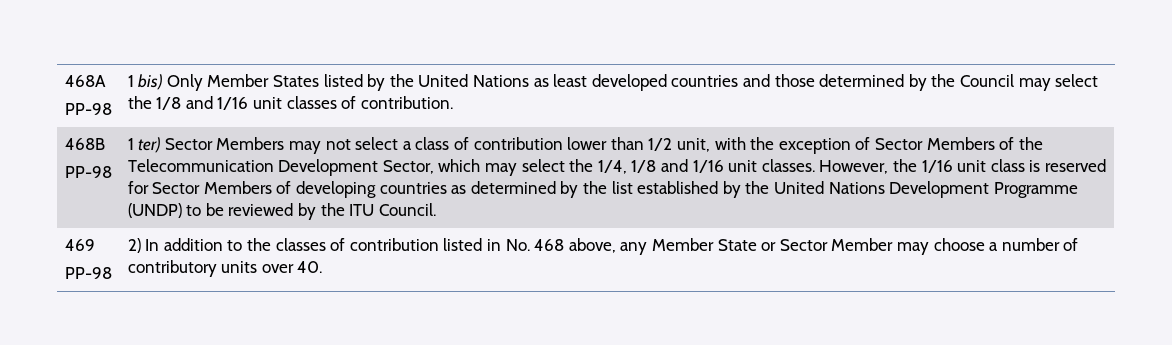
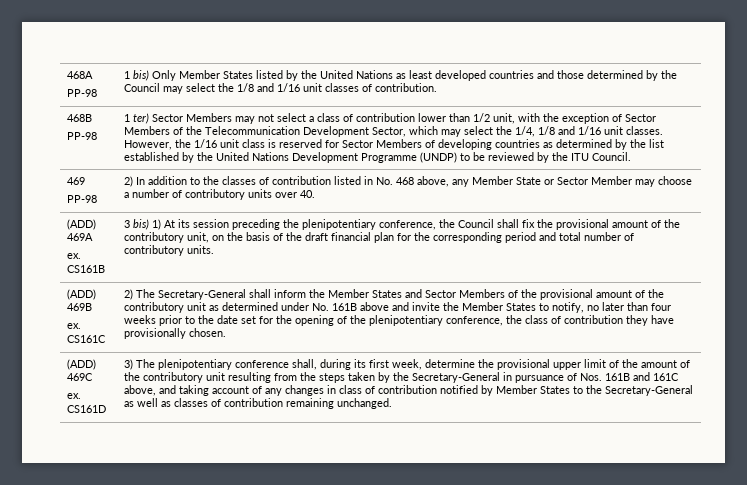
(323, 267) none -> [66,219,96,230] [66,233,93,241] [66,253,81,259] [66,265,105,273] [123,219,680,230] [123,232,634,243] [123,245,214,256] [66,289,96,300] [66,303,92,311] [66,323,81,329] [66,335,106,343] [123,289,664,300] [123,302,671,313] [123,315,674,326] [123,328,226,339] [66,359,96,370] [66,373,93,381] [66,393,81,399] [66,405,106,413] [123,359,690,370] [123,372,679,383] [123,385,693,396] [123,398,392,409] // (ADD) 469A // ex. CS161B | 3 bis) 1) At its session preceding the plenipotentiary conference, the Council shall fix the provisional amount of the contributory unit, on the basis of the draft financial plan for the corresponding period and total number of contributory units. // (ADD) 469B // ex. CS161C | 2) The Secretary-General shall inform the Member States and Sector Members of the provisional amount of the contributory unit as determined under No. 161B above and invite the Member States to notify, no later than four weeks prior to the date set for the opening of the plenipotentiary conference, the class of contribution they have provisionally chosen. // (ADD) 469C // ex. CS161D | 3) The plenipotentiary conference shall, during its first week, determine the provisional upper limit of the amount of the contributory unit resulting from the steps taken by the Secretary-General in pursuance of Nos. 161B and 161C above, and taking account of any changes in class of contribution notified by Member States to the Secretary-General as well as classes of contribution remaining unchanged.

